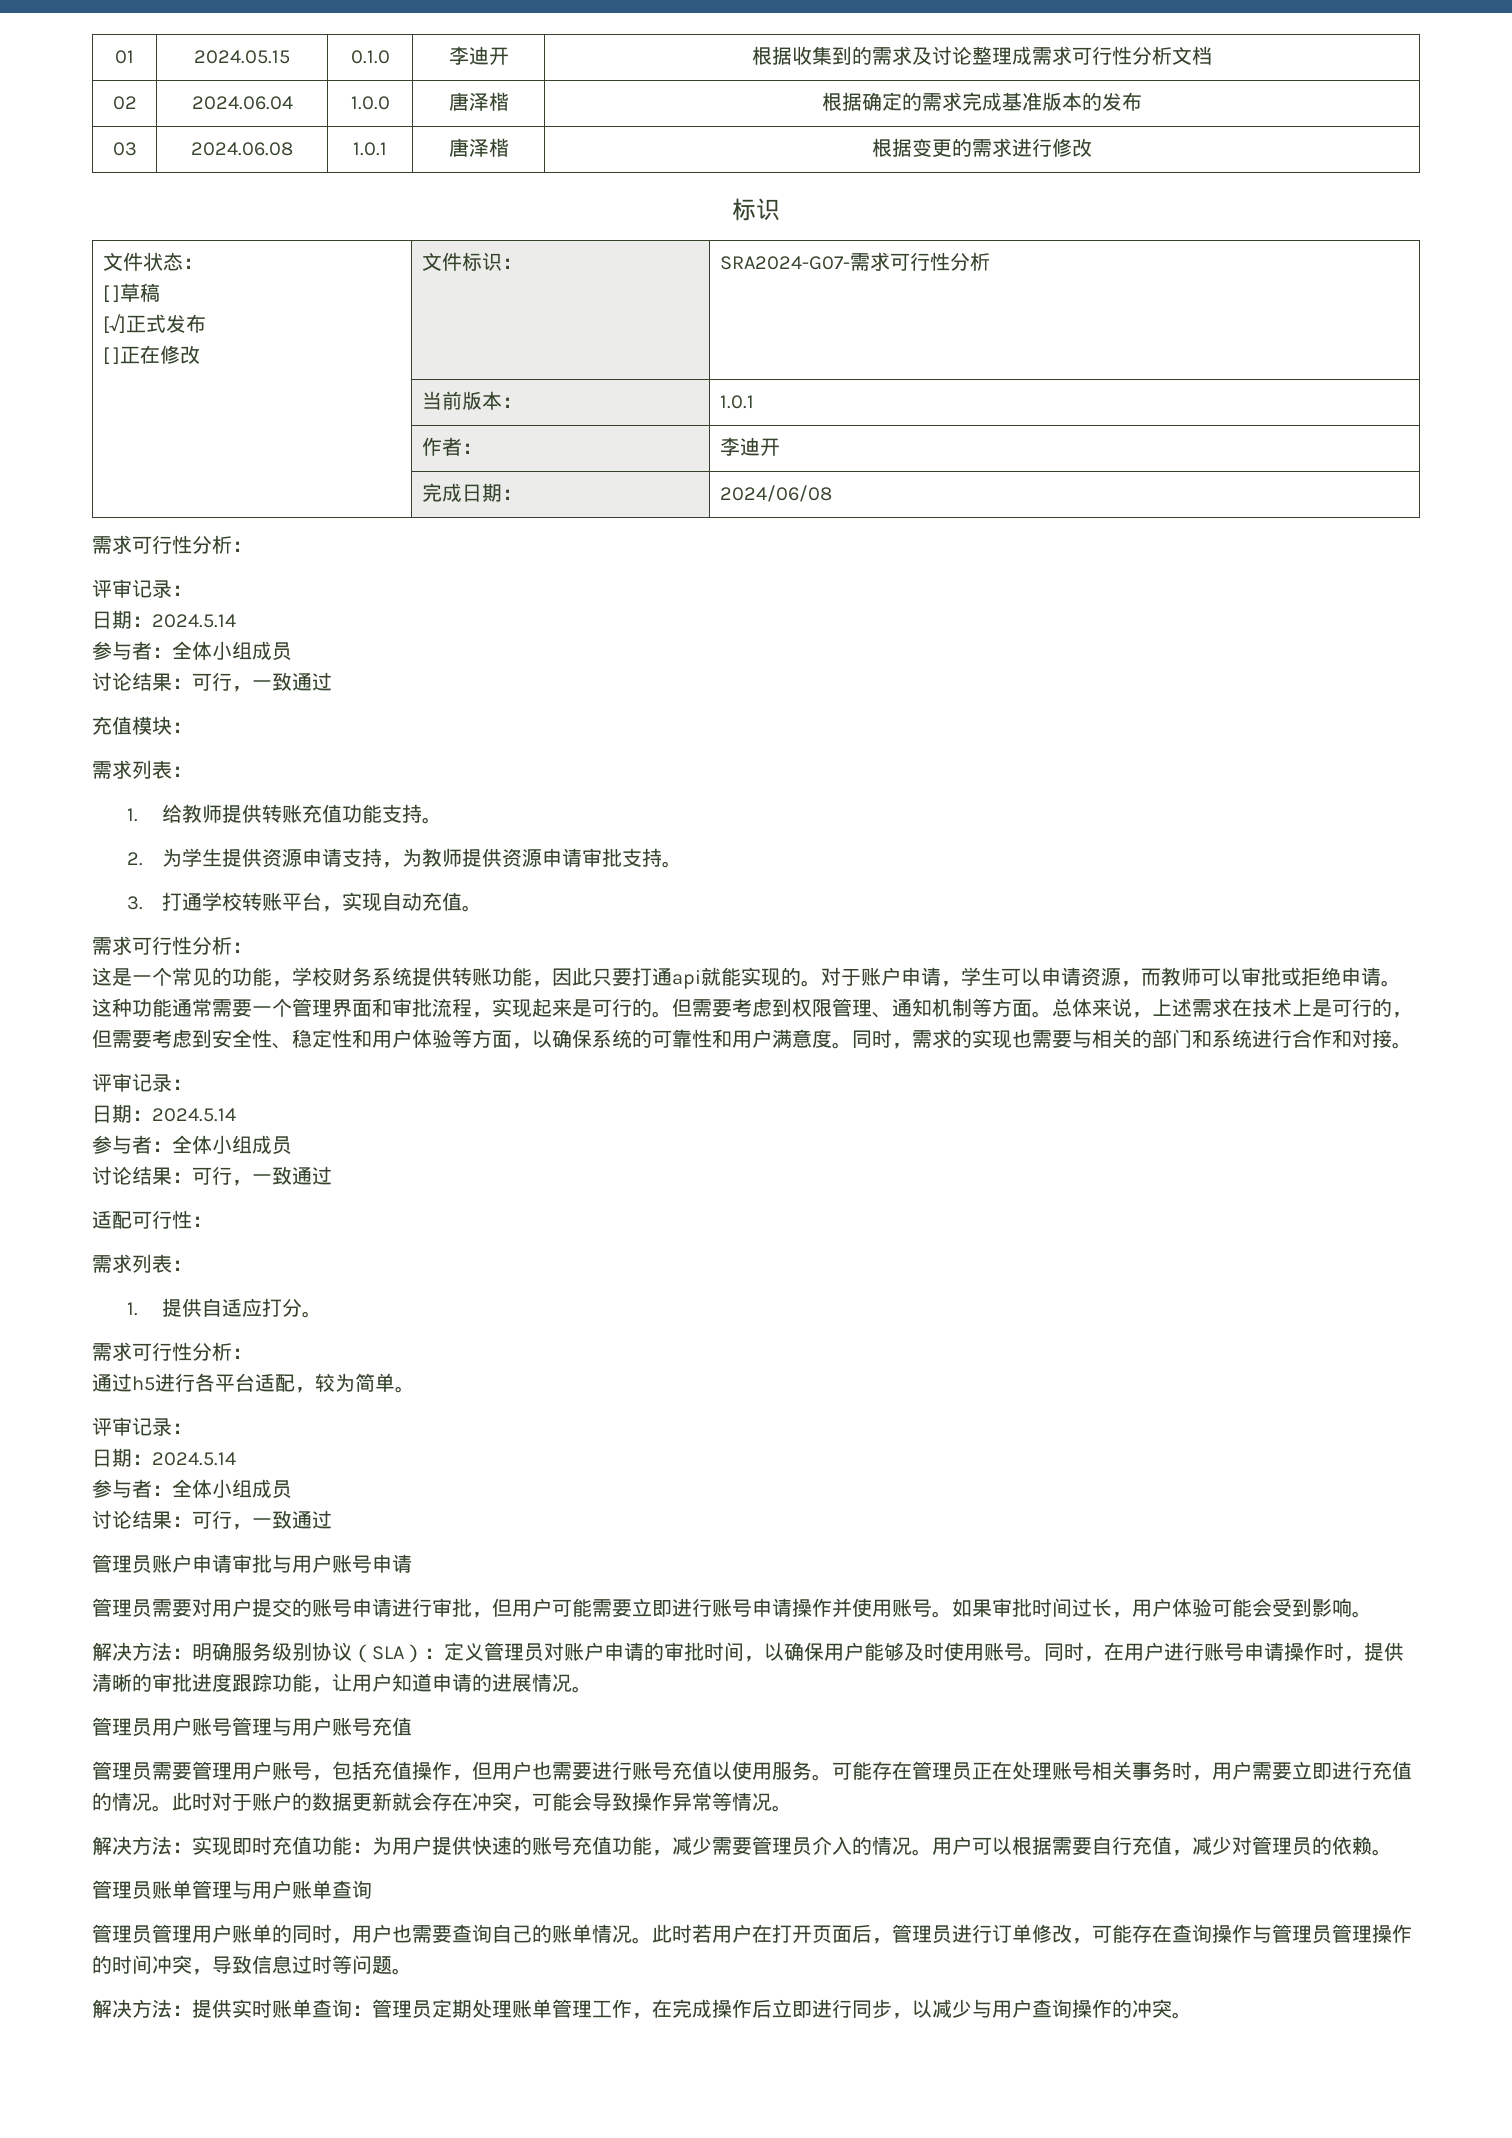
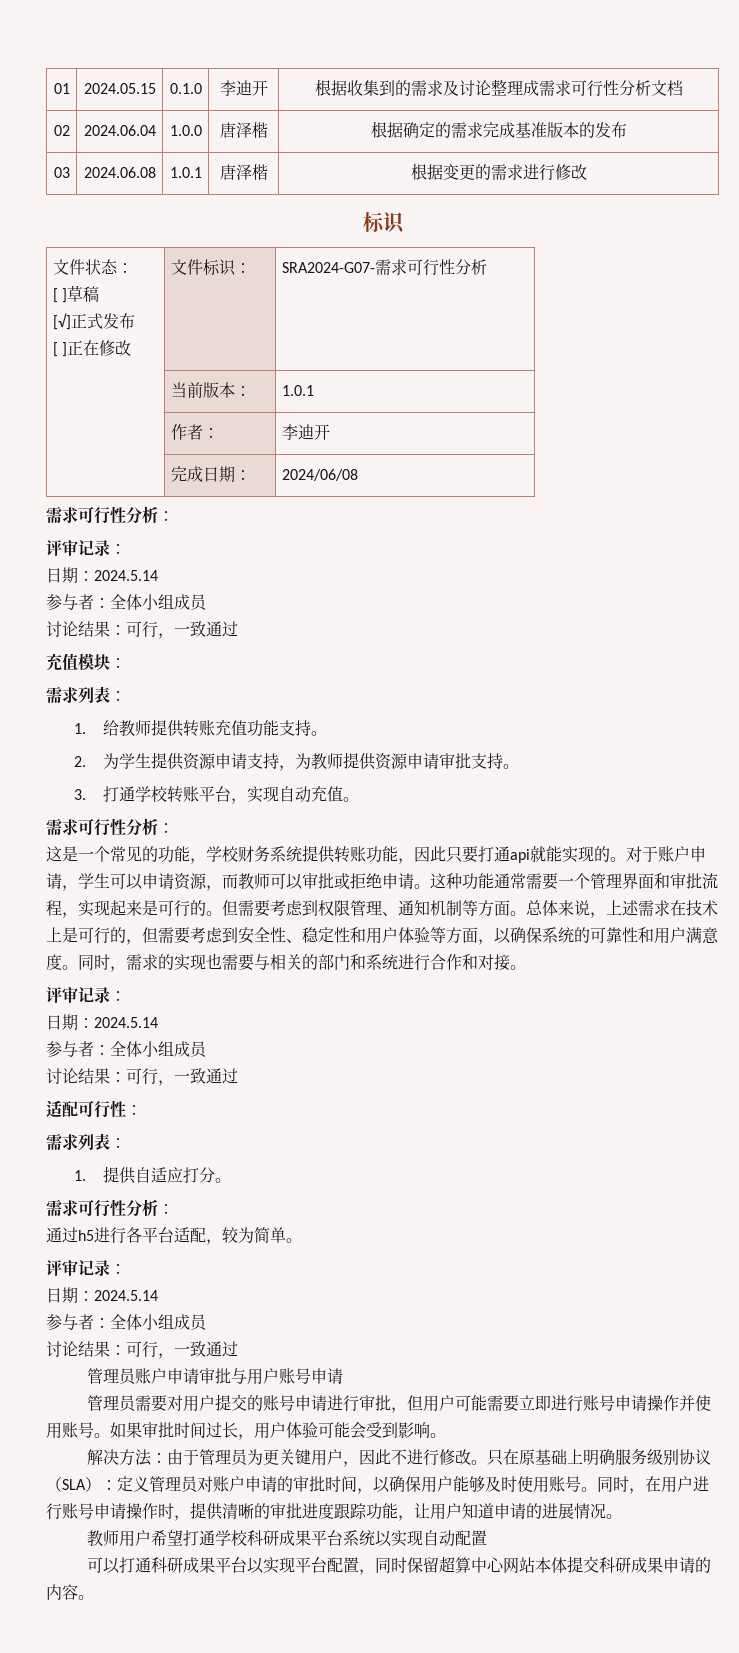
(192, 1653) none -> [166,1449,583,1467] 由于管理员为更关键用户，因此不进行修改。只在原基础上
[92,1717,412,1737] [92,1761,1412,1781] [92,1792,792,1812] [92,1836,1392,1856] [92,1880,372,1900] [92,1924,1412,1944] [92,1955,412,1975] [92,1999,1172,2019] 管理员用户账号管理与用户账号充值 // 管理员需要管理用户账号，包括充值操作，但用户也需要进行账号充值以使用服务。可能存在管理员正在处理账号相关事务时，用户需要立即进行充值的情况。此时对于账户的数据更新就会存在冲突，可能会导致操作异常等情况。 // 解决方法：实现即时充值功能：为用户提供快速的账号充值功能，减少需要管理员介入的情况。用户可以根据需要自行充值，减少对管理员的依赖。 // 管理员账单管理与用户账单查询 // 管理员管理用户账单的同时，用户也需要查询自己的账单情况。此时若用户在打开页面后，管理员进行订单修改，可能存在查询操作与管理员管理操作的时间冲突，导致信息过时等问题。 // 解决方法：提供实时账单查询：管理员定期处理账单管理工作，在完成操作后立即进行同步，以减少与用户查询操作的冲突 -> [86,1529,487,1547] [86,1556,711,1575] [46,1584,78,1600] 教师用户希望打通学校科研成果平台系统以实现自动配置 // 可以打通科研成果平台以实现平台配置，同时保留超算中心网站本体提交科研成果申请的内容

